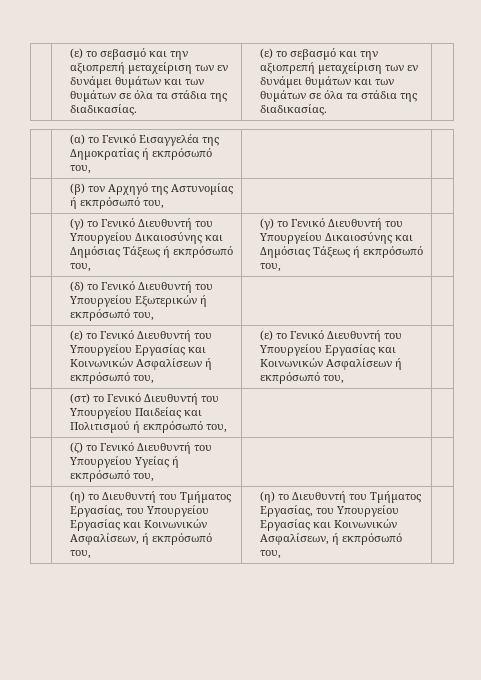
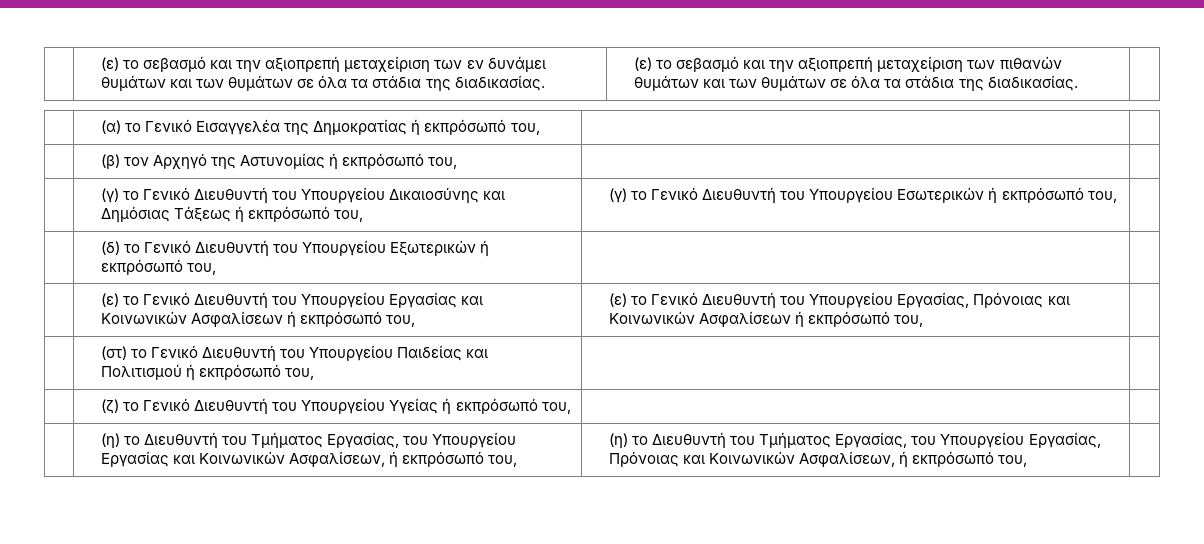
[406,65,418,71] [259,76,302,88] εν δυνάμει -> [999,56,1062,69] πιθανών
[324,232,413,244] [259,246,350,258] Δικαιοσύνης και Δημόσιας Τάξεως -> [897,187,985,203] Εσωτερικών
[324,344,375,356] Εργασίας -> [897,292,1044,308] Εργασίας, Πρόνοιας
[259,519,310,531] Εργασίας -> [1028,432,1101,448] [609,451,680,467] Εργασίας, Πρόνοιας

